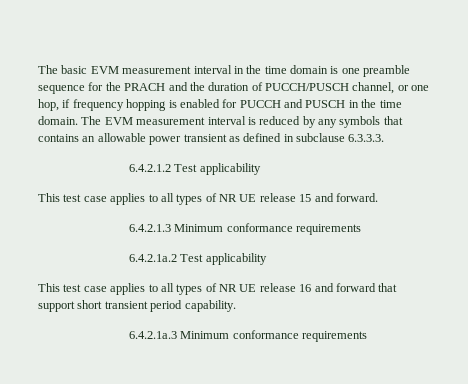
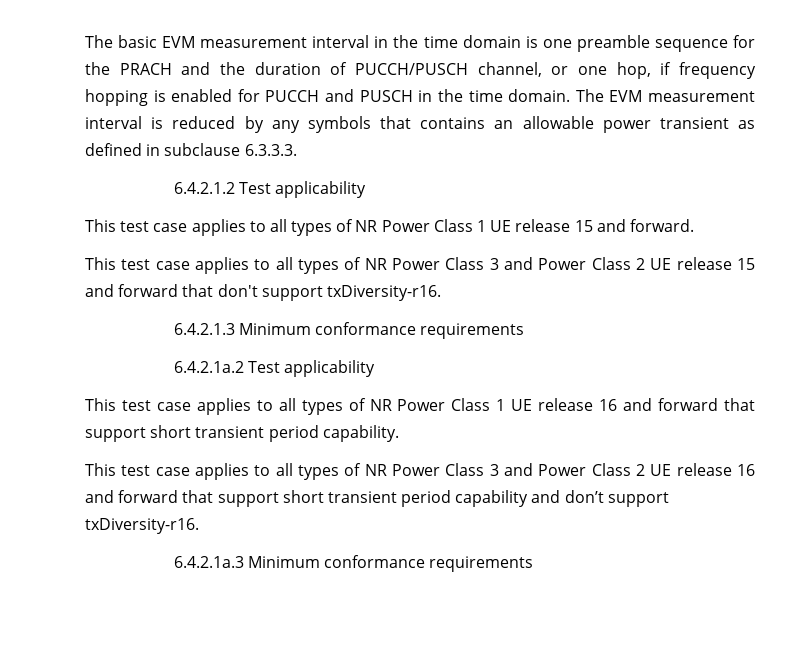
(237, 198) none -> [381,219,487,232] Power Class 1
(378, 197) none -> [85,257,755,274] [85,284,441,301] // This test case applies to all types of NR Power Class 3 and Power Class 2 UE release 15 and forward that don't support txDiversity-r16.
(237, 288) none -> [397,398,506,411] Power Class 1
(236, 306) none -> [85,463,755,480] [85,490,669,507] [85,518,199,534] // This test case applies to all types of NR Power Class 3 and Power Class 2 UE release 16 and forward that support short transient period capability and don’t support txDiversity-r16.

